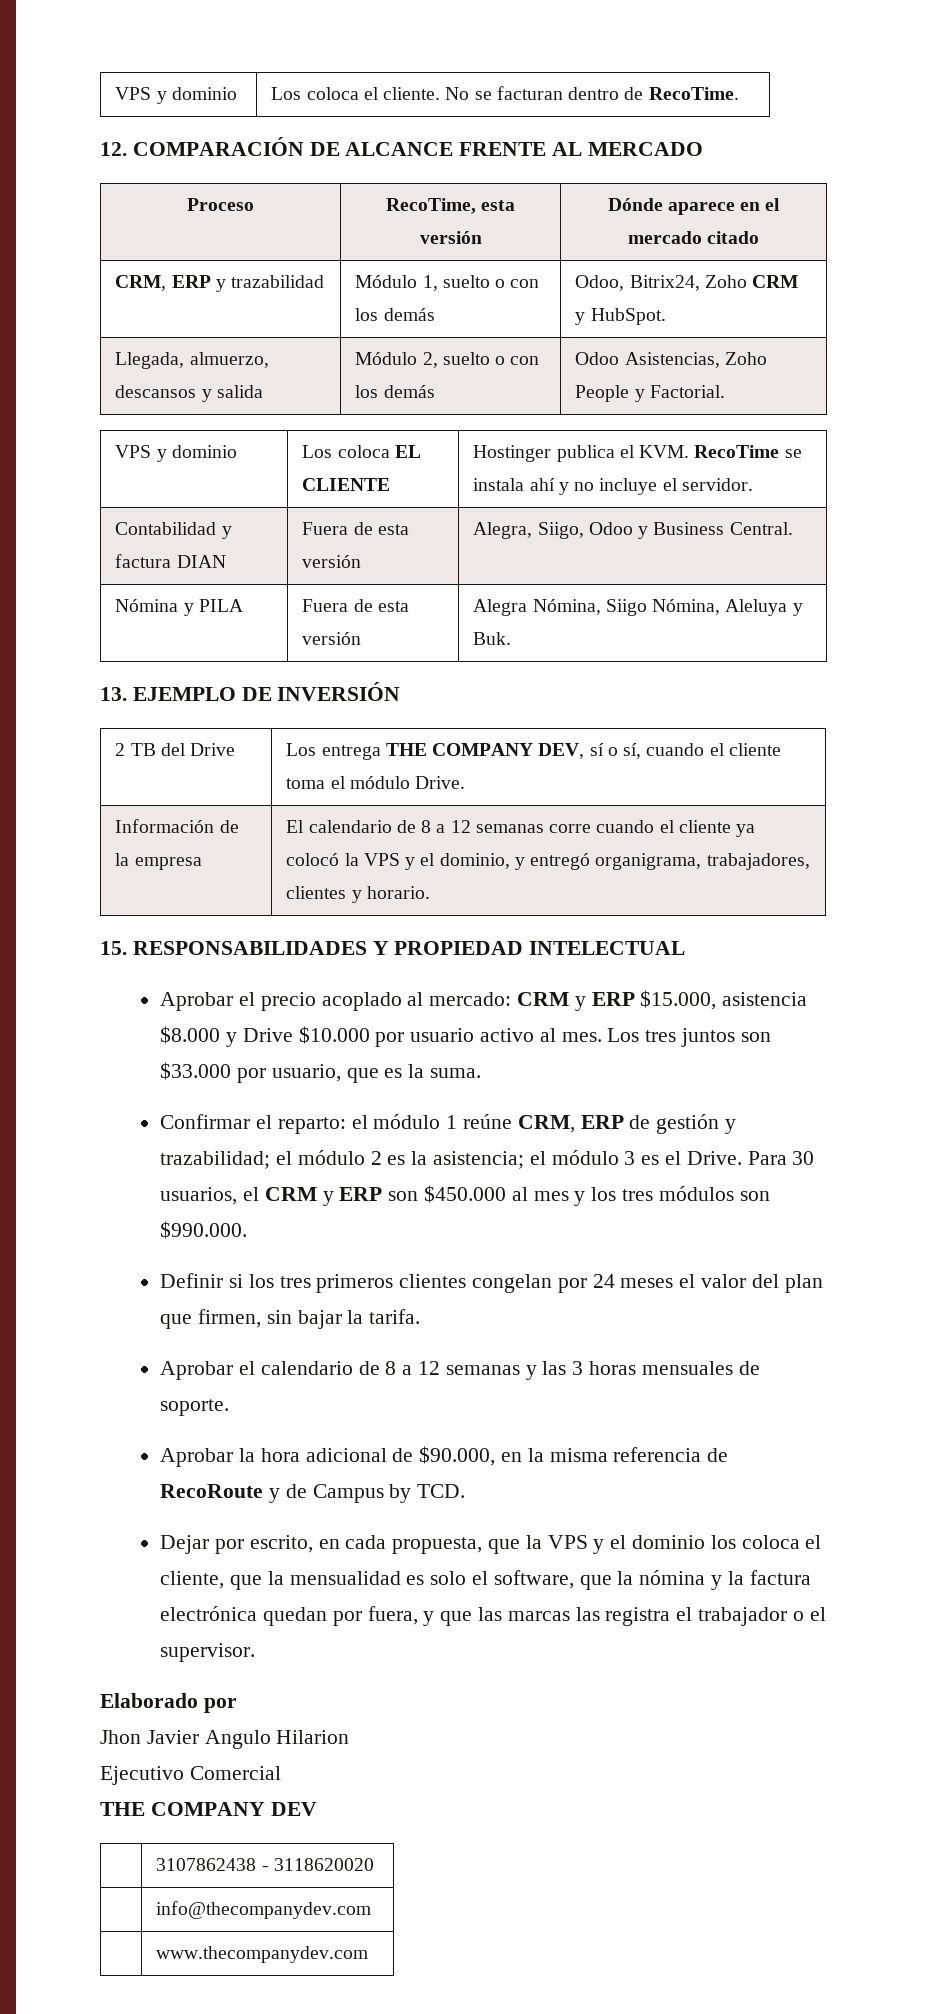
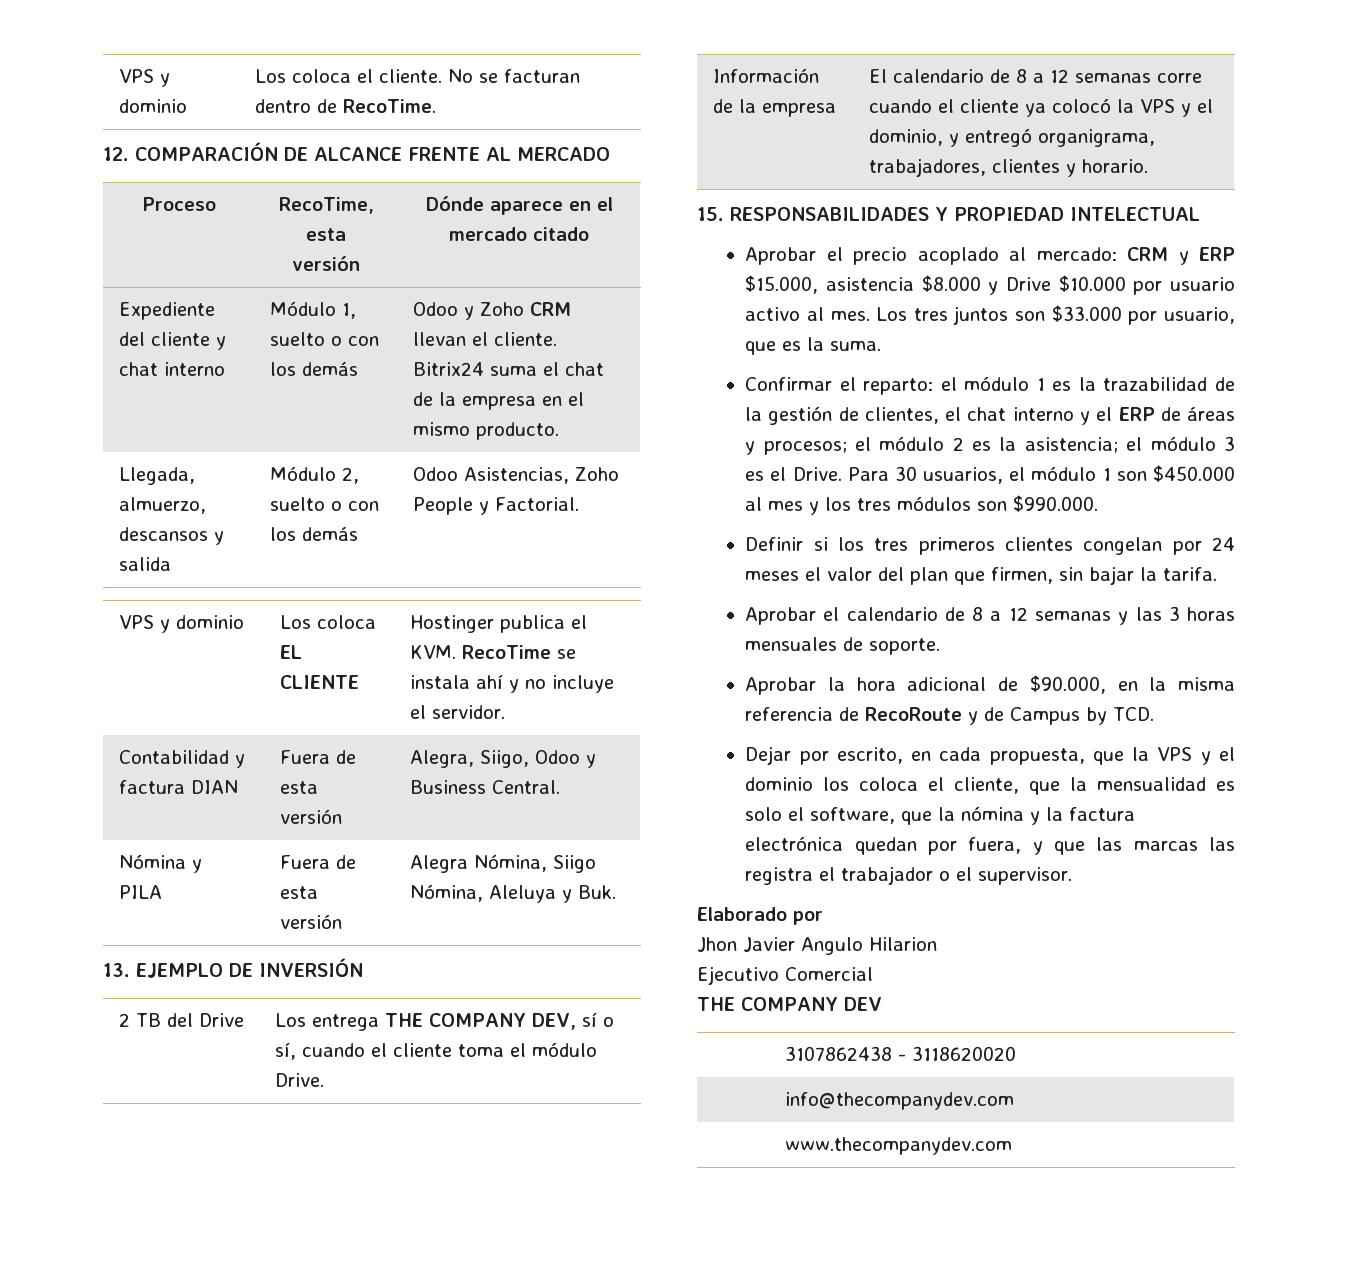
[115,275,325,292] CRM, ERP y trazabilidad -> [118,302,215,320] [118,332,226,350] [118,362,225,376] Expediente del cliente y chat interno
[575,275,799,291] [575,308,666,325] Odoo, Bitrix24, Zoho CRM y HubSpot. -> [412,302,571,320] [412,332,557,346] [412,362,604,376] [412,392,584,410] [412,422,559,440] Odoo y Zoho CRM llevan el cliente. Bitrix24 suma el chat de la empresa en el mismo producto.
[462,1114,736,1134] [160,1151,271,1169] reúne CRM, ERP de gestión y trazabilidad; -> [1052,377,1235,391] [745,406,1235,425] [745,441,847,455] es la trazabilidad de la gestión de clientes, el chat interno y el ERP de áreas y procesos;
[264,1187,383,1206] CRM y ERP -> [1031,466,1111,481] módulo 1

